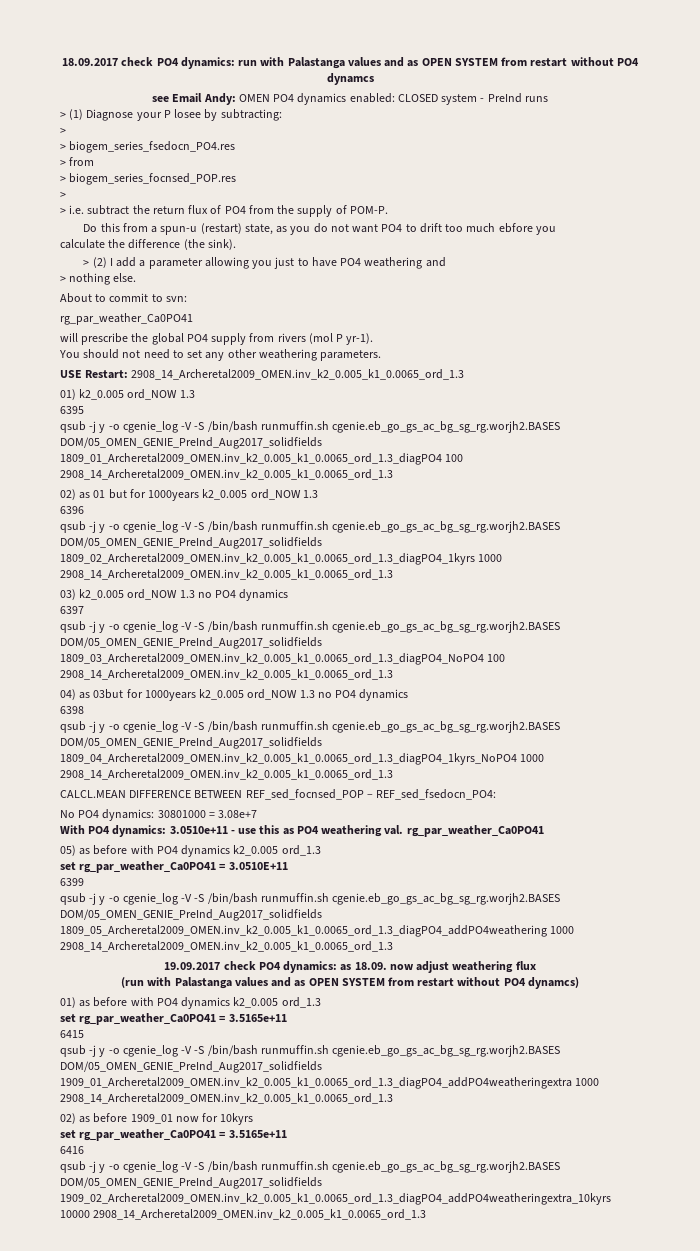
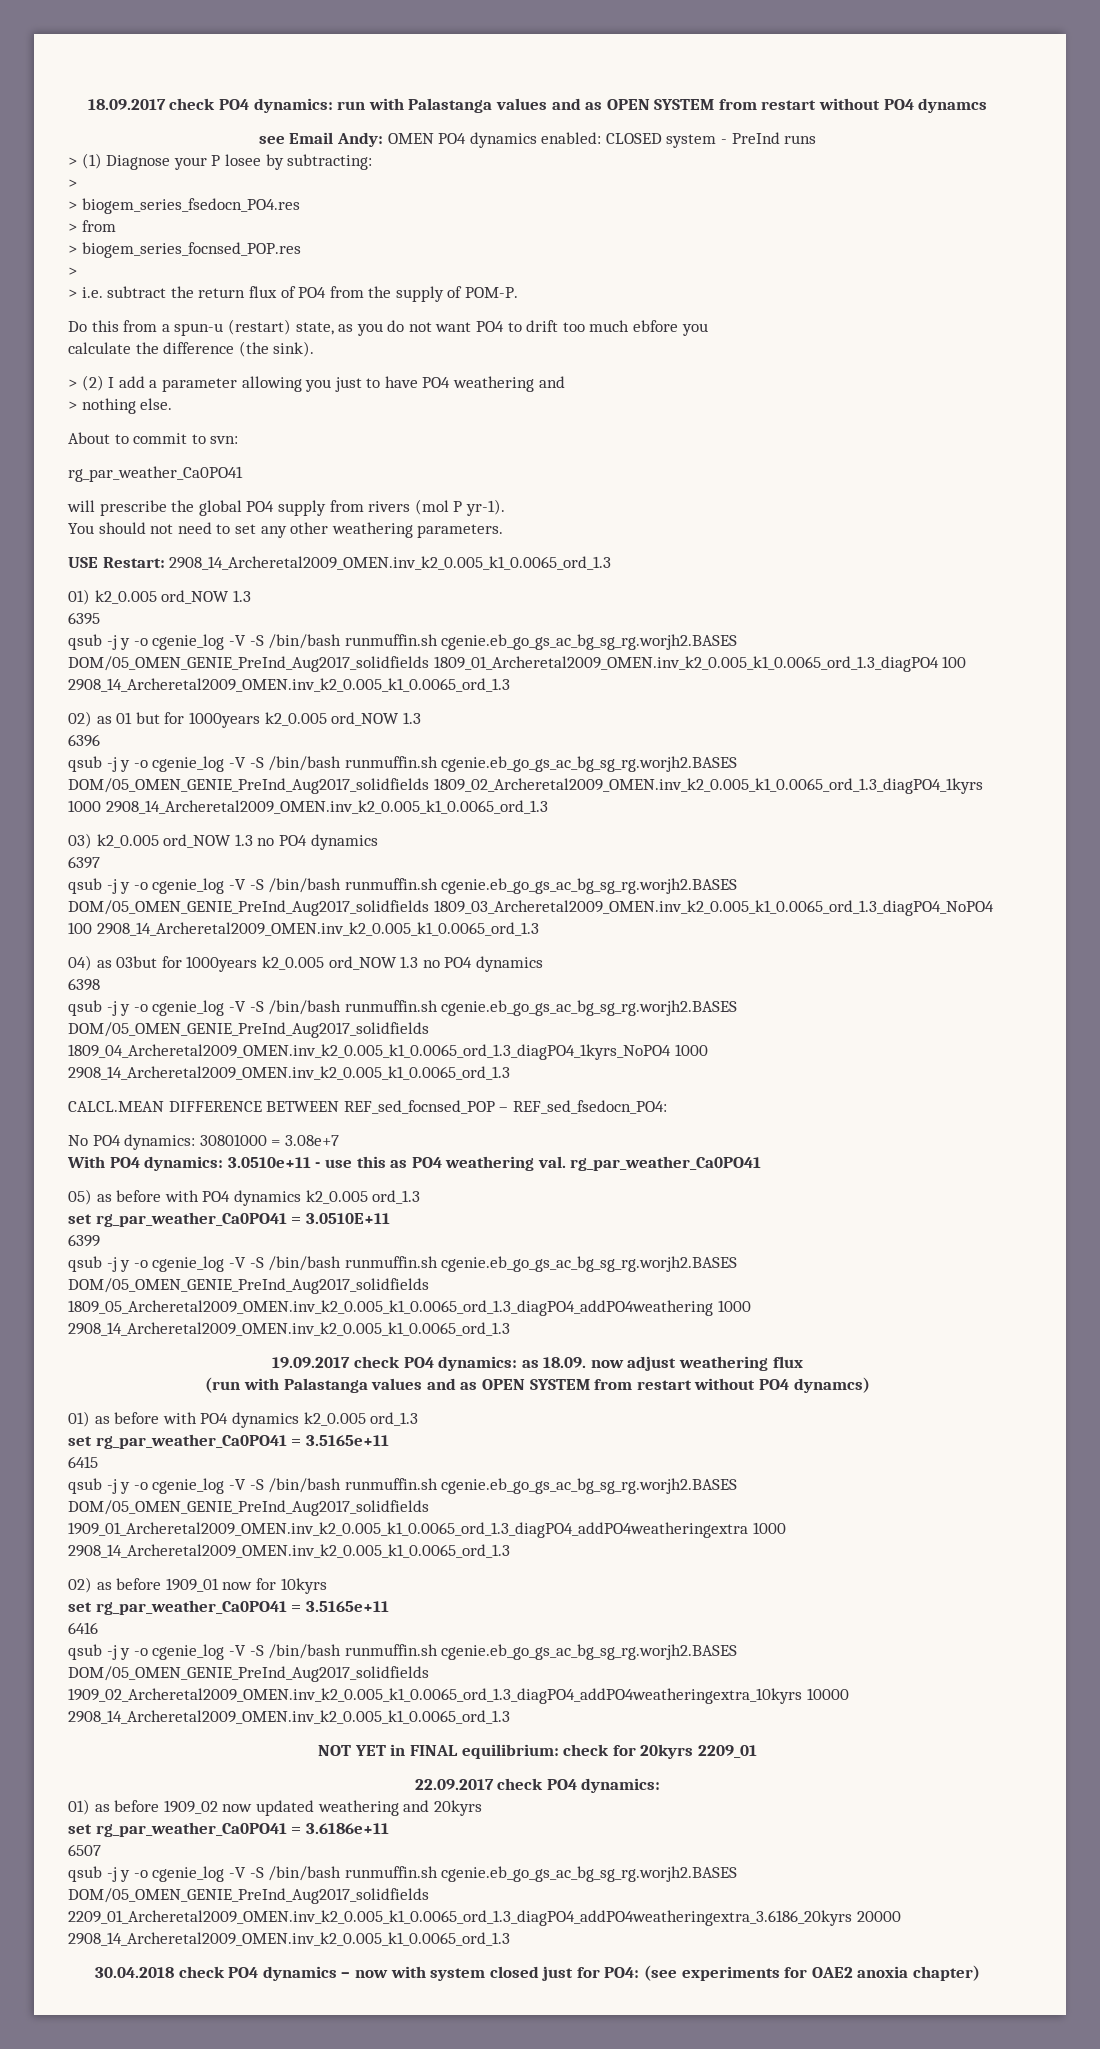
(427, 1214) none -> [318,1744,757,1759] [414,1778,661,1793] [68,1799,482,1816] [68,1822,389,1837] [68,1844,101,1856] [68,1866,738,1882] [68,1888,429,1904] [68,1910,901,1926] [68,1932,510,1946] [94,1965,981,1981] // NOT YET in FINAL equilibrium: check for 20kyrs 2209_01 // 22.09.2017 check PO4 dynamics: // 01) as before 1909_02 now updated weathering and 20kyrs // set rg_par_weather_Ca0PO41 = 3.6186e+11 // 6507 // qsub -j y -o cgenie_log -V -S /bin/bash runmuffin.sh cgenie.eb_go_gs_ac_bg_sg_rg.worjh2.BASES DOM/05_OMEN_GENIE_PreInd_Aug2017_solidfields 2209_01_Archeretal2009_OMEN.inv_k2_0.005_k1_0.0065_ord_1.3_diagPO4_addPO4weatheringextra_3.6186_20kyrs 20000 2908_14_Archeretal2009_OMEN.inv_k2_0.005_k1_0.0065_ord_1.3 // 30.04.2018 check PO4 dynamics – now with system closed just for PO4: (see experiments for OAE2 anoxia chapter)

